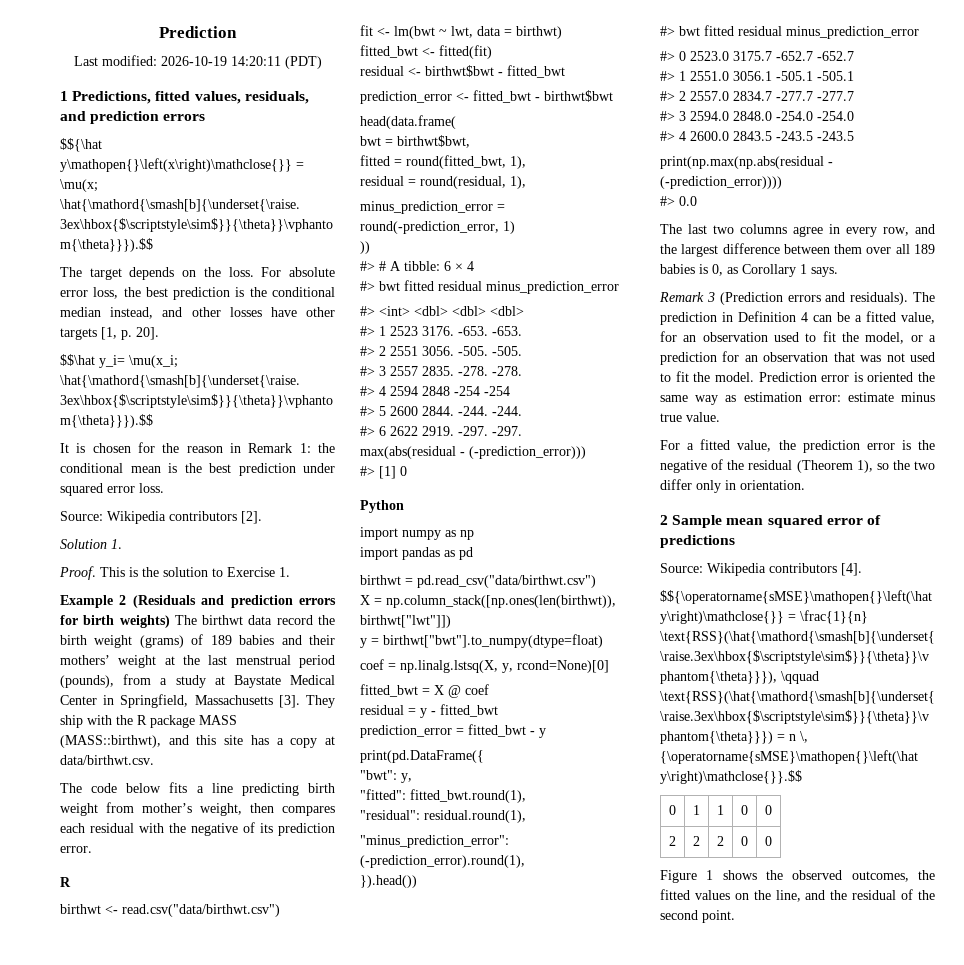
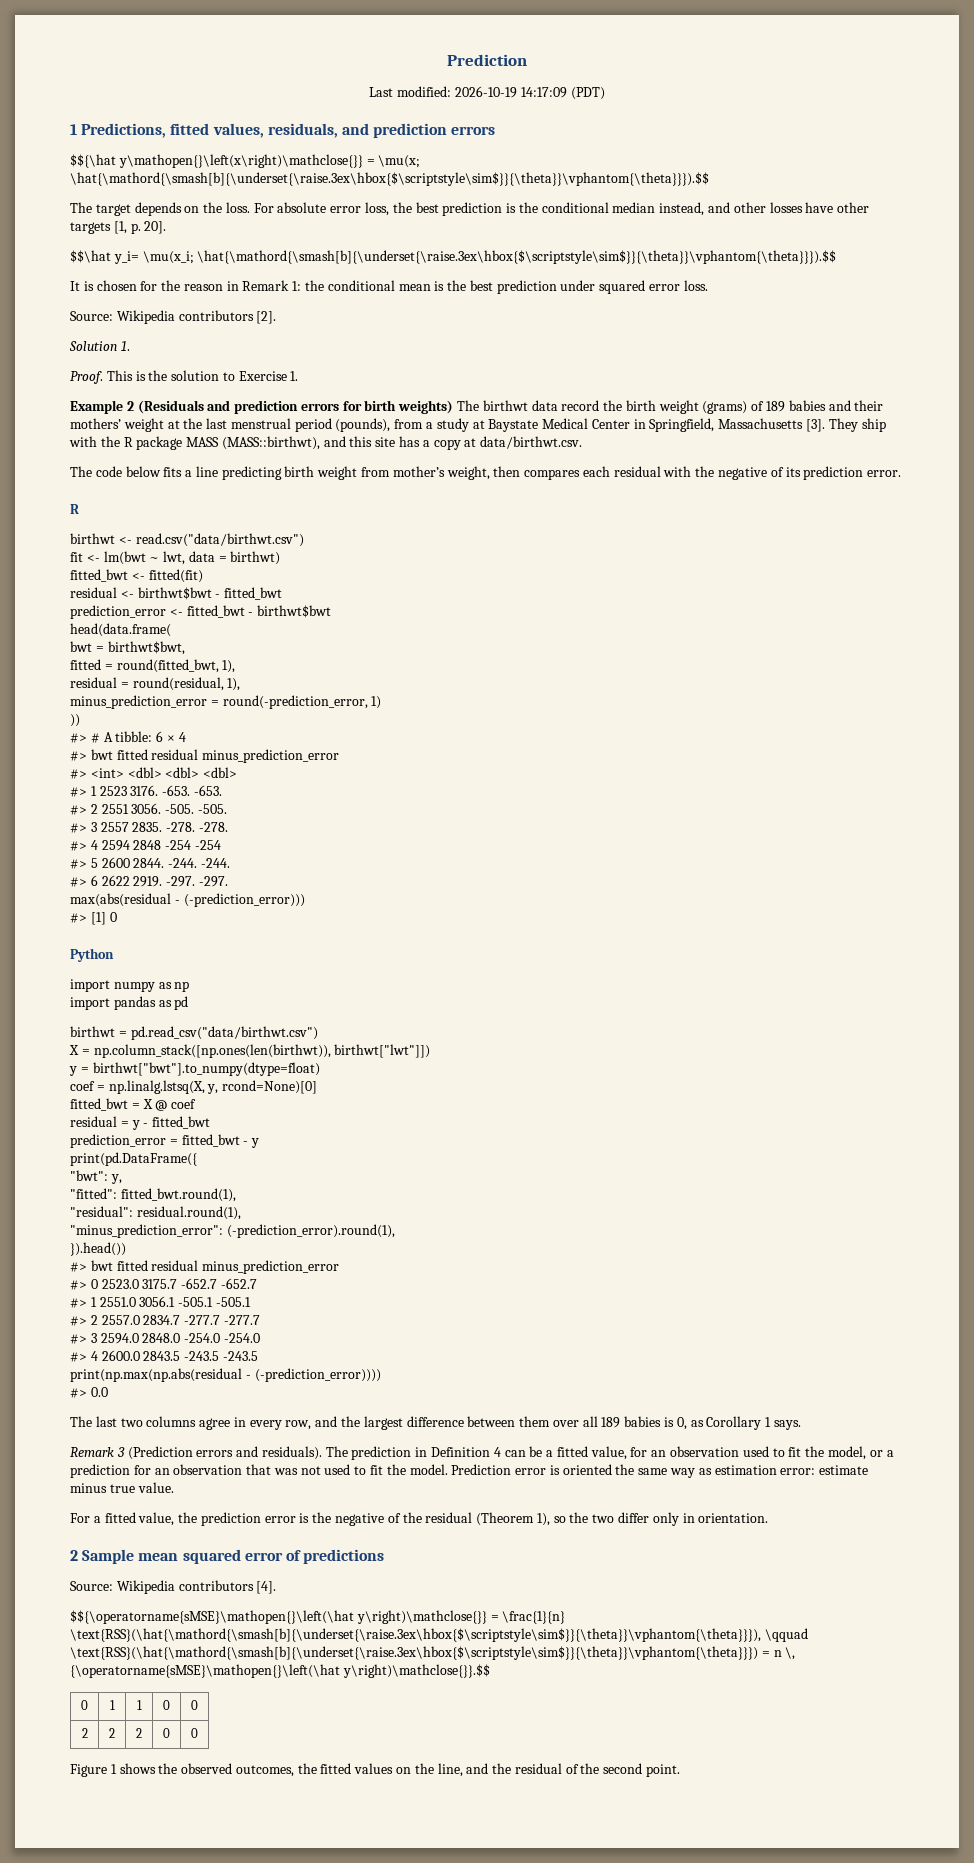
[230,56,281,66] 14:20:11 -> [520,87,567,98] 14:17:09

